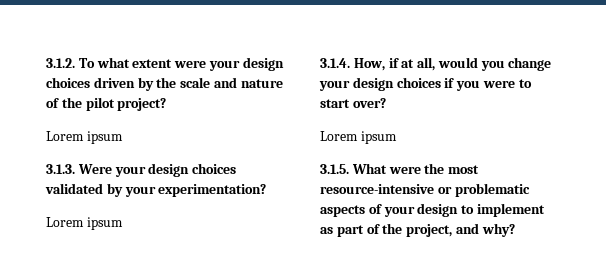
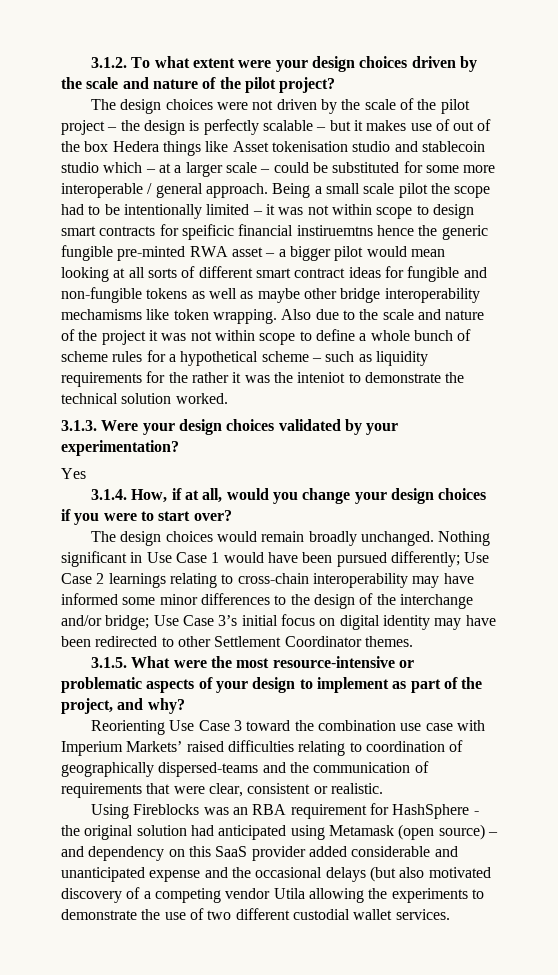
[46,131,123,144] Lorem ipsum -> [91,98,470,114] [61,119,492,135] [61,141,485,156] [61,161,496,177] [61,183,491,198] [61,204,474,219] [61,224,488,240] [61,245,445,261] [61,266,487,282] [61,287,480,303] [61,309,485,324] [61,329,472,345] [61,350,428,366] [61,371,465,387] [61,393,228,404] The design choices were not driven by the scale of the pilot project – the design is perfectly scalable – but it makes use of out of the box Hedera things like Asset tokenisation studio and stablecoin studio which – at a larger scale – could be substituted for some more interoperable / general approach. Being a small scale pilot the scope had to be intentionally limited – it was not within scope to design smart contracts for speificic financial instiruemtns hence the generic fungible pre-minted RWA asset – a bigger pilot would mean looking at all sorts of different smart contract ideas for fungible and non-fungible tokens as well as maybe other bridge interoperability mechamisms like token wrapping. Also due to the scale and nature of the project it was not within scope to define a whole bunch of scheme rules for a hypothetical scheme – such as liquidity requirements for the rather it was the inteniot to demonstrate the technical solution worked.
[46,217,123,230] Lorem ipsum -> [61,468,86,479] Yes
[320,131,397,144] Lorem ipsum -> [91,531,491,546] [61,551,490,567] [61,573,474,588] [61,593,473,609] [61,614,496,630] [61,636,413,647] The design choices would remain broadly unchanged. Nothing significant in Use Case 1 would have been pursued differently; Use Case 2 learnings relating to cross-chain interoperability may have informed some minor differences to the design of the interchange and/or bridge; Use Case 3’s initial focus on digital identity may have been redirected to other Settlement Coordinator themes.
(515, 230) none -> [91,720,485,735] [61,740,464,756] [61,761,429,777] [61,783,383,798] [91,803,479,819] [61,824,498,840] [61,846,458,861] [61,866,491,882] [61,887,484,903] [61,908,450,920] // Reorienting Use Case 3 toward the combination use case with Imperium Markets’ raised difficulties relating to coordination of geographically dispersed-teams and the communication of requirements that were clear, consistent or realistic. // Using Fireblocks was an RBA requirement for HashSphere - the original solution had anticipated using Metamask (open source) – and dependency on this SaaS provider added considerable and unanticipated expense and the occasional delays (but also motivated discovery of a competing vendor Utila allowing the experiments to demonstrate the use of two different custodial wallet services.

